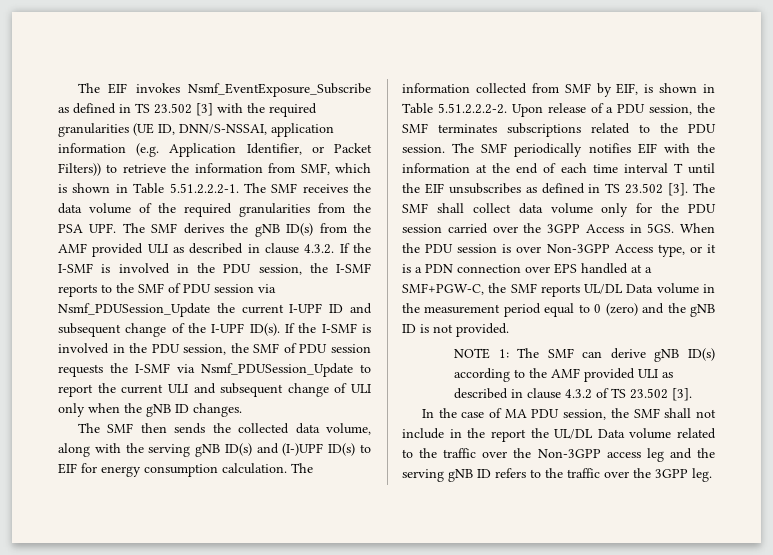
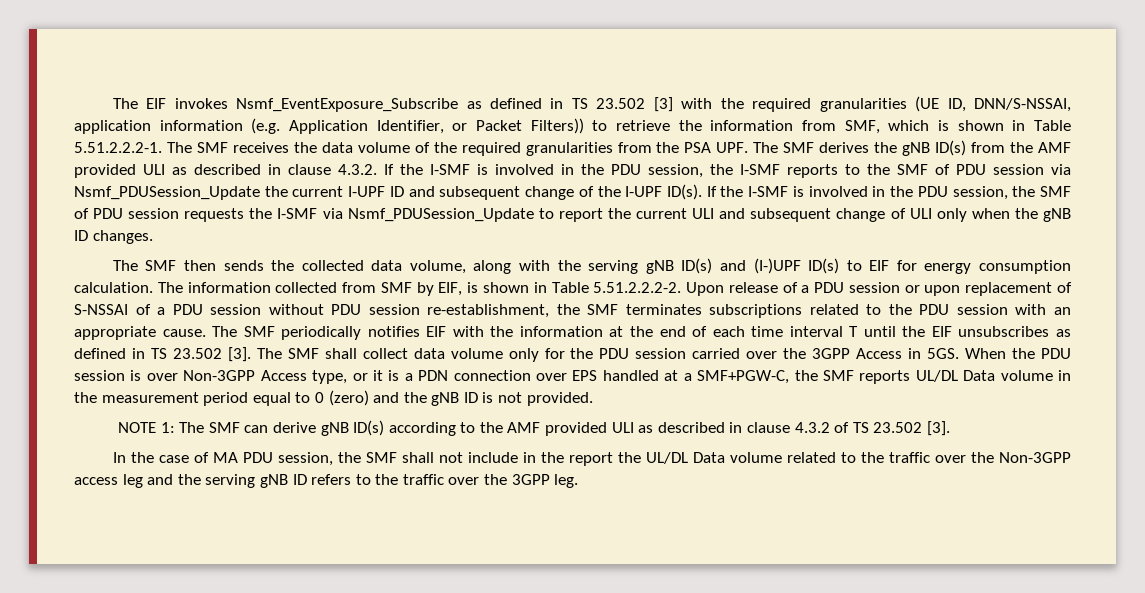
[649,104,693,115] session, -> [848,282,1072,296] [74,304,550,318] session or upon replacement of S-NSSAI of a PDU session without PDU session re-establishment,
[402,144,445,153] session. -> [956,304,1071,315] [74,326,206,340] session with an appropriate cause.

